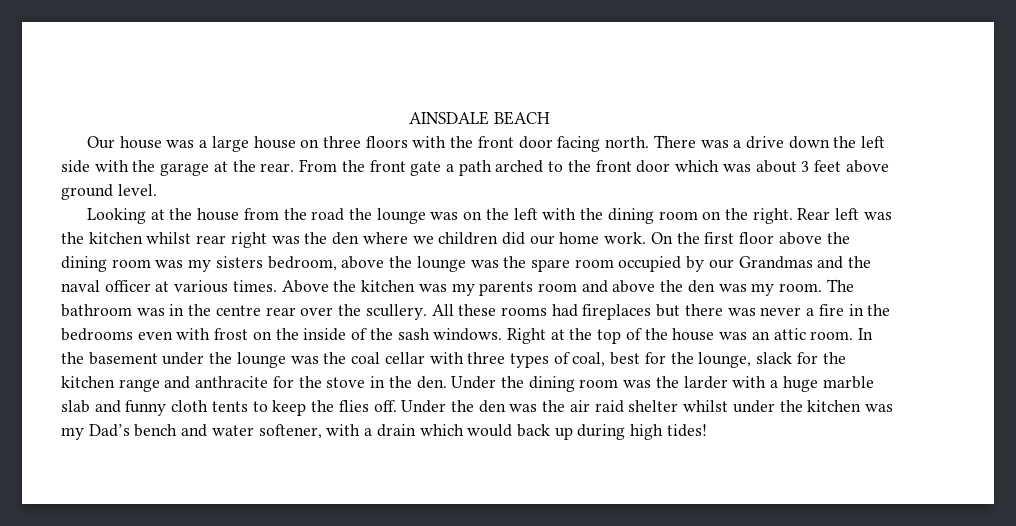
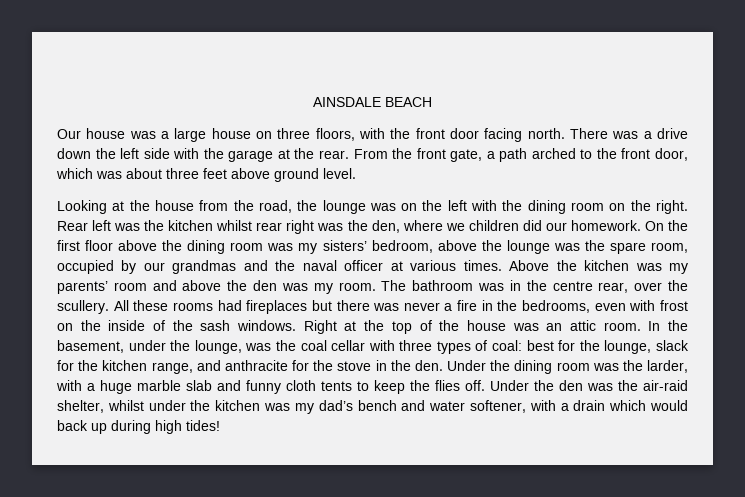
[365,136,408,148] floors -> [315,128,355,141] floors,
[410,161,442,176] gate -> [450,149,483,162] gate,
[636,160,671,173] door -> [655,148,688,161] door,
[801,161,810,172] 3 -> [166,168,199,179] three
[311,208,345,221] road -> [258,200,292,213] road,
[332,232,360,245] den -> [371,220,400,233] den,
[559,232,647,244] home work. -> [570,220,641,231] homework.
[215,256,263,268] sisters -> [322,240,367,251] sisters’
[574,259,614,268] room -> [651,242,688,253] room,
[738,256,813,269] Grandmas -> [172,260,237,274] grandmas
[479,281,534,296] parents -> [57,281,108,294] parents’
[265,307,296,316] rear -> [598,282,629,293] rear,
[61,328,133,341] bedrooms -> [522,300,591,313] bedrooms,
[88,352,286,368] basement under the lounge -> [57,340,242,354] basement, under the lounge,
[572,352,606,367] coal, -> [492,340,523,351] coal:
[118,379,160,392] range -> [151,362,193,374] range,
[683,376,728,389] larder -> [647,360,688,373] larder,
[569,400,679,413] air raid shelter -> [643,380,688,391] [57,400,104,413] air-raid shelter,
[88,424,130,437] Dad’s -> [318,400,353,411] dad’s

